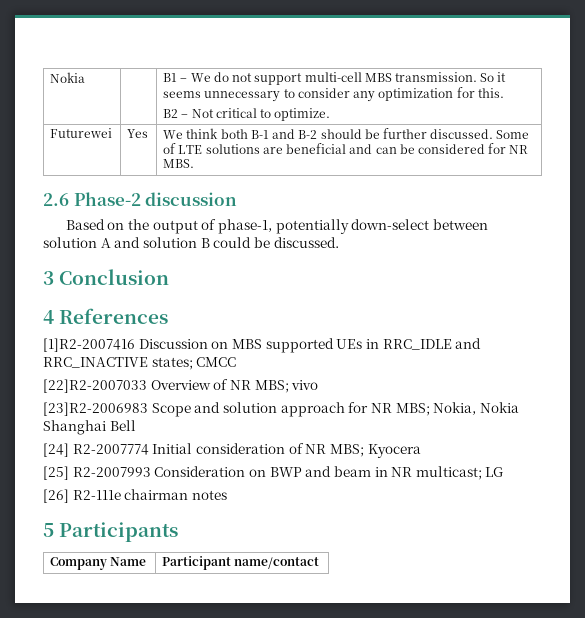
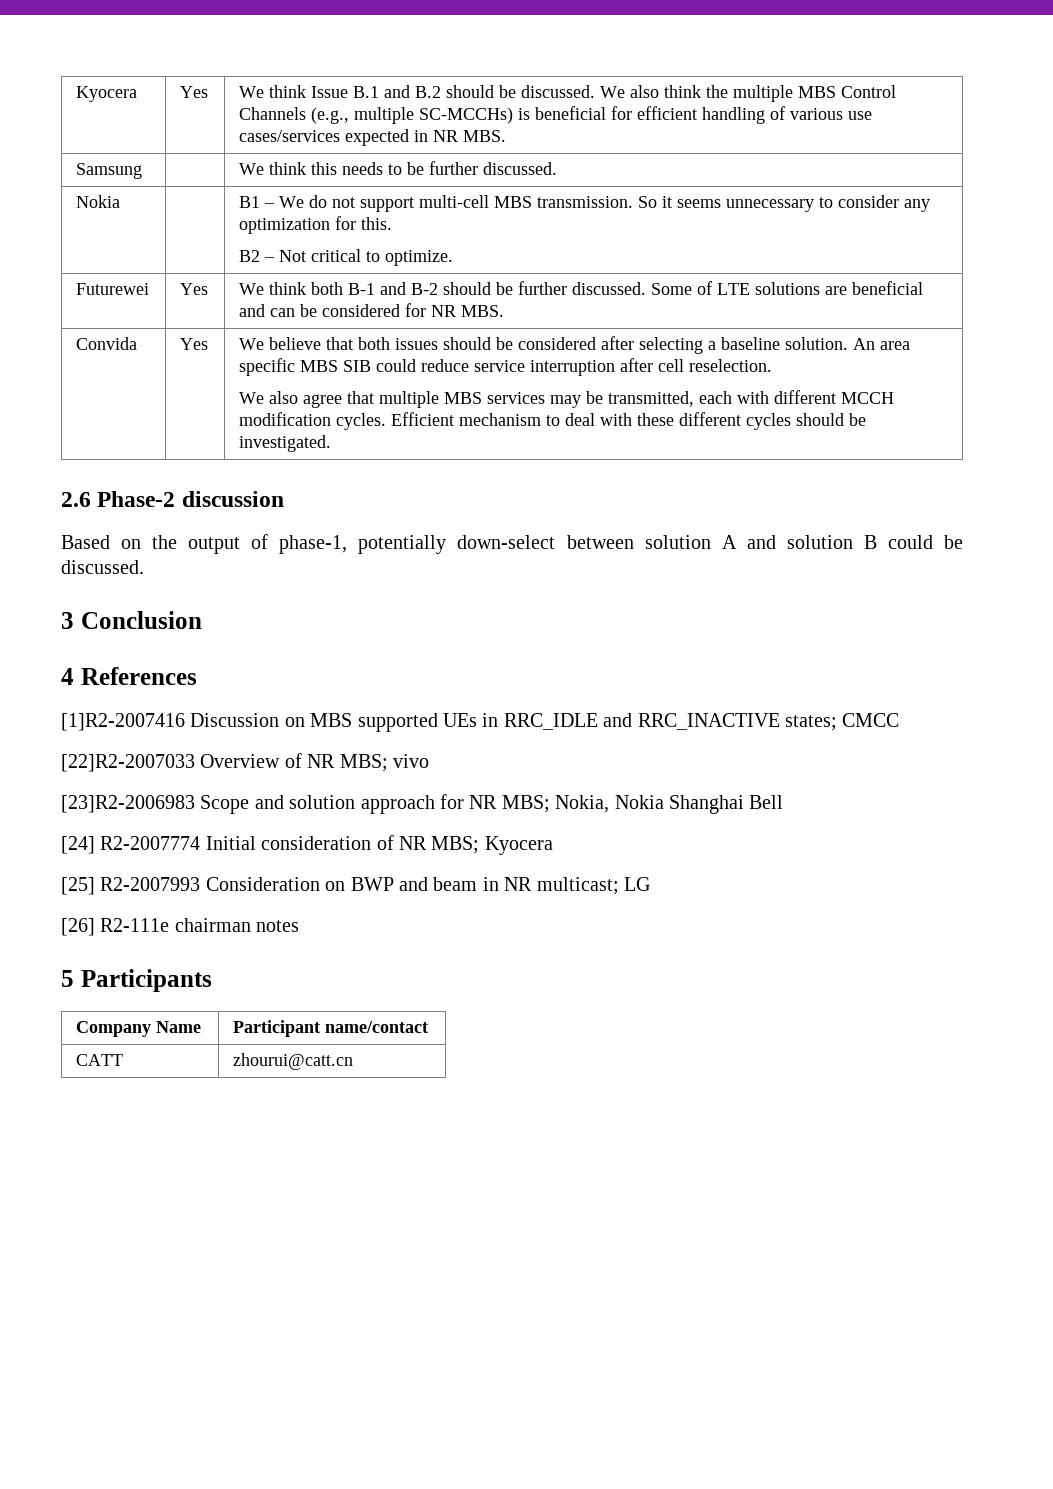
(50, 77) none -> [76,86,138,102] [180,86,209,98] [239,85,897,102] [239,106,873,124] [239,129,507,146] [76,163,143,179] [239,161,558,175] Kyocera | Yes | We think Issue B.1 and B.2 should be discussed. We also think the multiple MBS Control Channels (e.g., multiple SC-MCCHs) is beneficial for efficient handling of various use cases/services expected in NR MBS. // Samsung | | We think this needs to be further discussed. //
(195, 163) none -> [76,337,138,350] [180,338,209,350] [239,336,911,354] [239,358,773,376] [239,390,895,408] [239,412,867,430] [239,435,332,452] // Convida | Yes | We believe that both issues should be considered after selecting a baseline solution. An area specific MBS SIB could reduce service interruption after cell reselection. // We also agree that multiple MBS services may be transmitted, each with different MCCH modification cycles. Efficient mechanism to deal with these different cycles should be investigated.
(320, 563) none -> [76,1054,124,1066] [233,1053,354,1070] // CATT | zhourui@catt.cn

